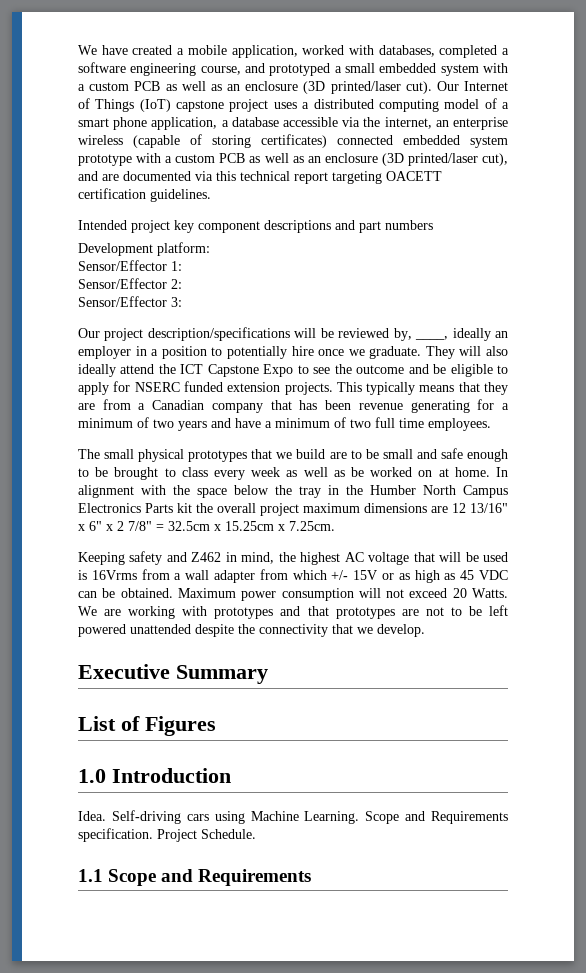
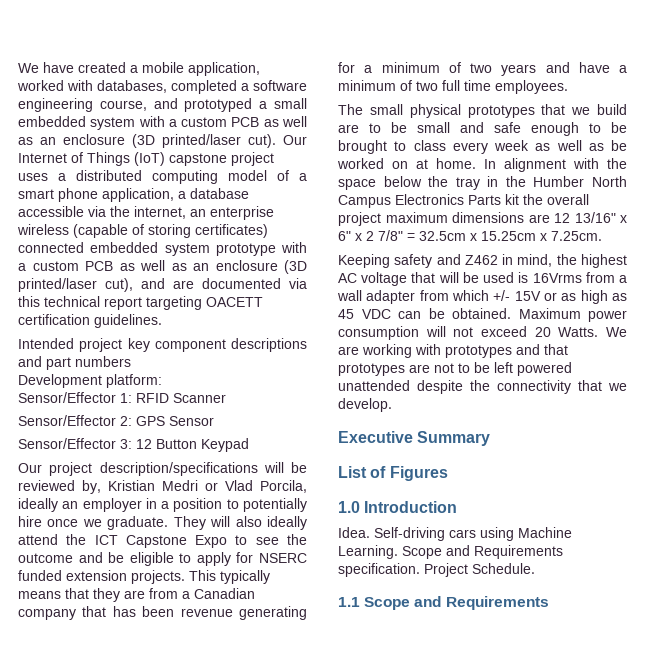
(182, 266) none -> [136,393,226,403] RFID Scanner
(182, 284) none -> [136,416,214,426] GPS Sensor
(182, 302) none -> [136,438,249,452] 12 Button Keypad
[415,336,449,340] ____, -> [108,480,307,493] Kristian Medri or Vlad Porcila,

